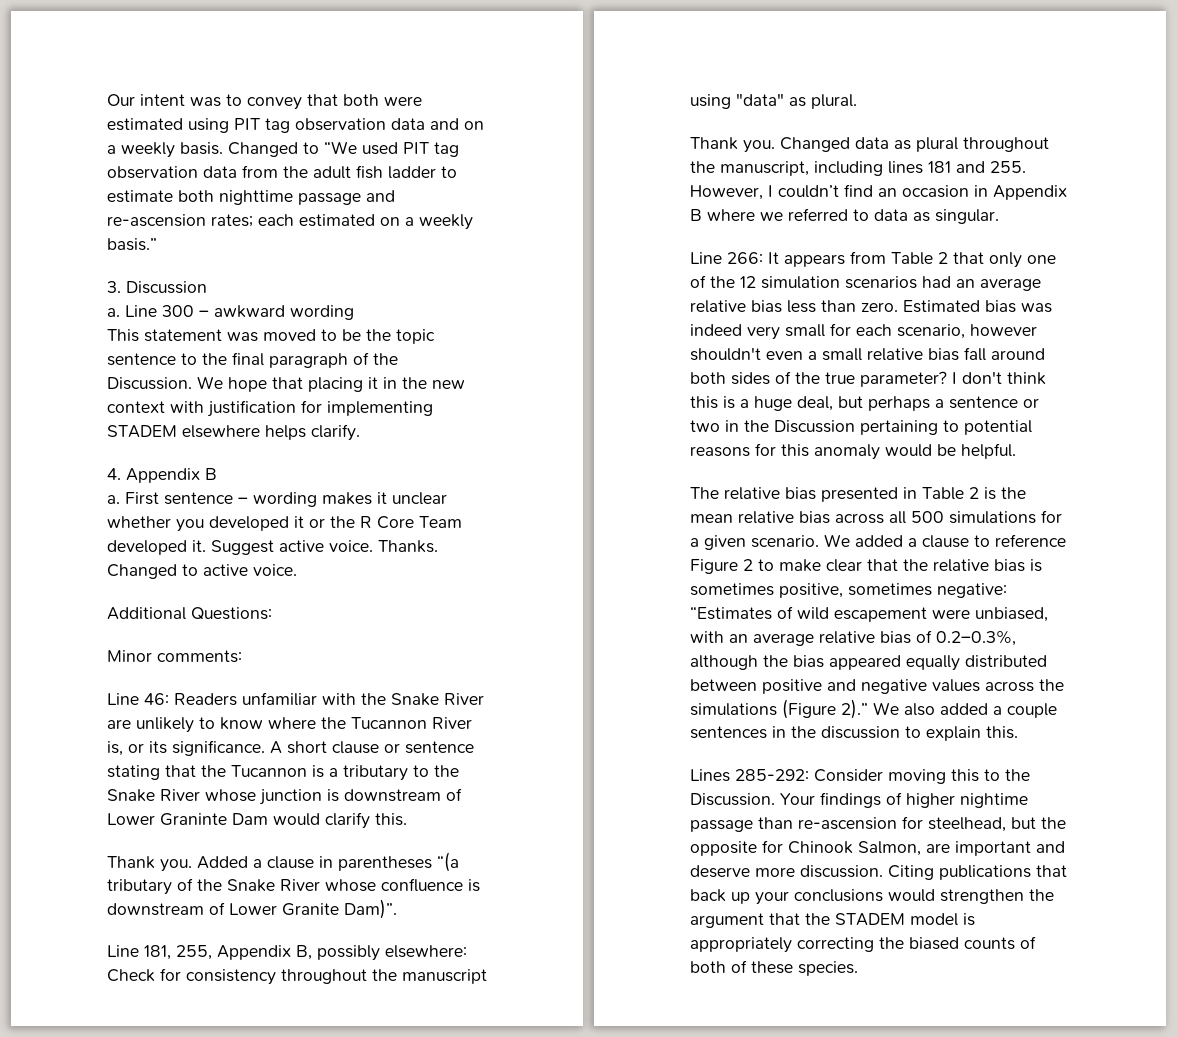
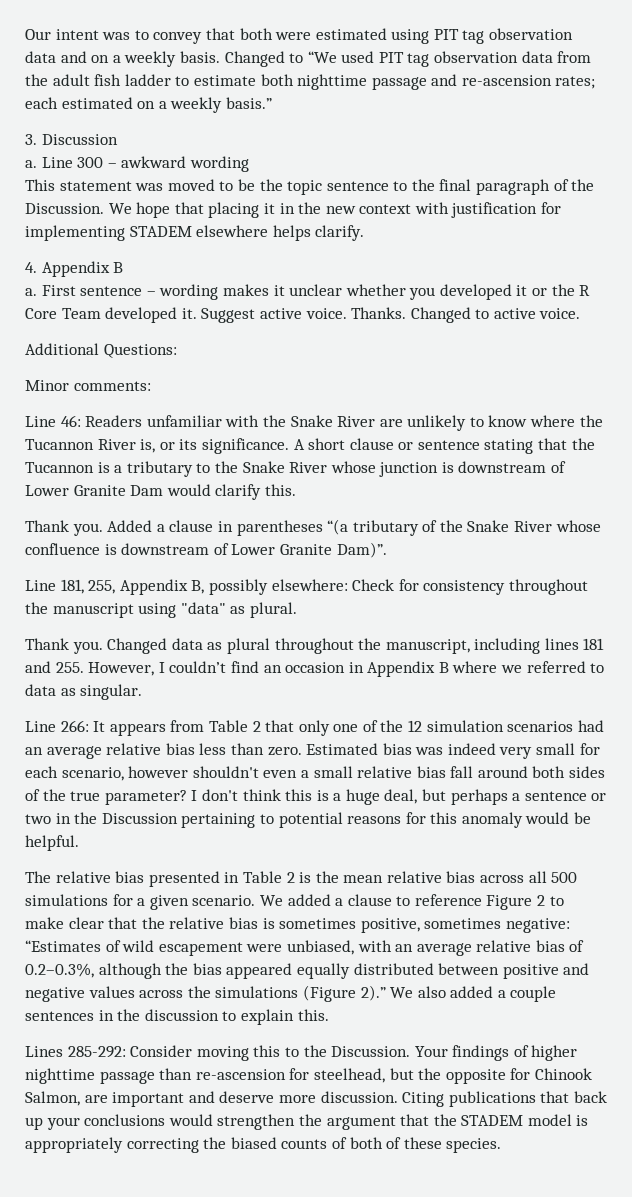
[160,813,227,826] Graninte -> [73,485,126,496] Granite
[960,793,1028,808] nightime -> [25,1068,95,1084] nighttime

